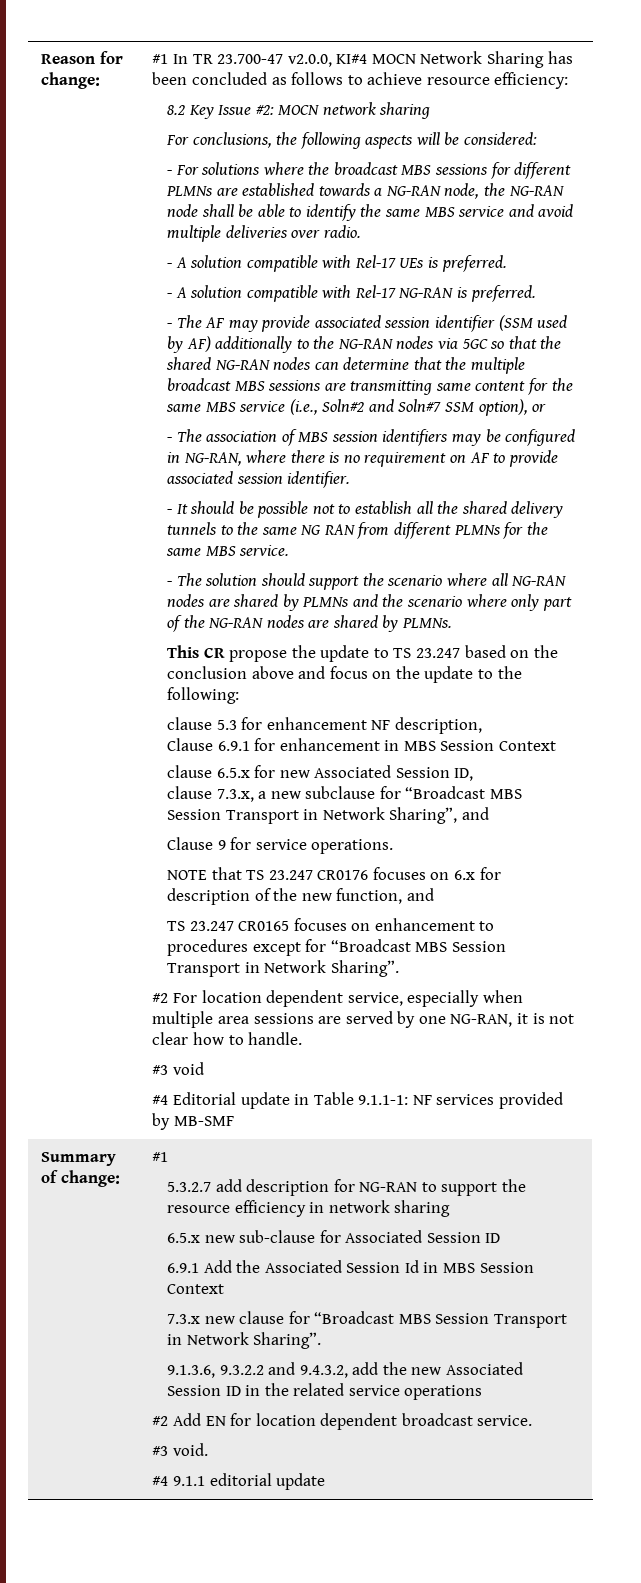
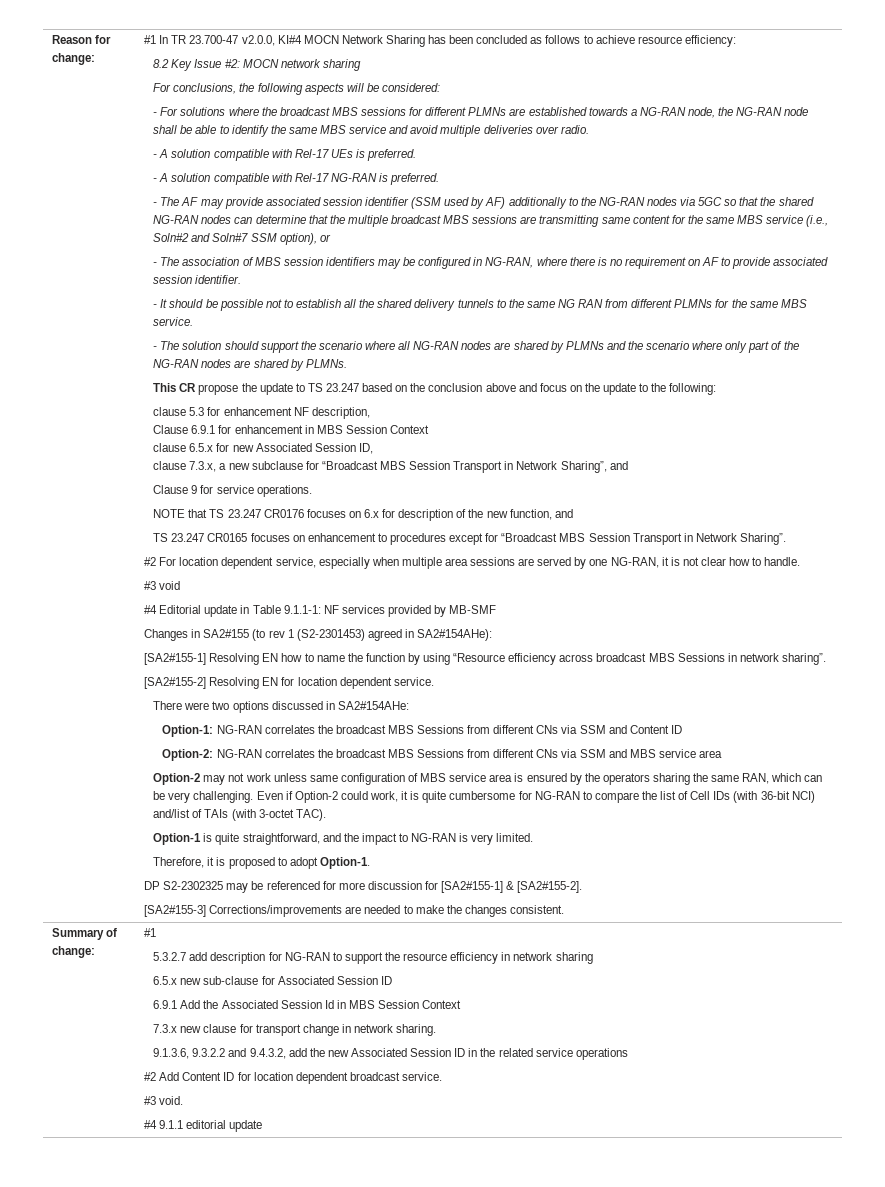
(234, 1121) none -> [144,629,493,641] [144,653,826,665] [144,677,434,689] [153,701,409,713] [162,725,682,737] [162,749,722,761] [153,773,823,785] [153,791,815,803] [153,809,326,821] [153,833,534,845] [153,857,370,869] [144,881,583,893] [144,905,564,917] // Changes in SA2#155 (to rev 1 (S2-2301453) agreed in SA2#154AHe): // [SA2#155-1] Resolving EN how to name the function by using “Resource efficiency across broadcast MBS Sessions in network sharing”. // [SA2#155-2] Resolving EN for location dependent service. // There were two options discussed in SA2#154AHe: // Option-1: NG-RAN correlates the broadcast MBS Sessions from different CNs via SSM and Content ID // Option-2: NG-RAN correlates the broadcast MBS Sessions from different CNs via SSM and MBS service area // Option-2 may not work unless same configuration of MBS service area is ensured by the operators sharing the same RAN, which can be very challenging. Even if Option-2 could work, it is quite cumbersome for NG-RAN to compare the list of Cell IDs (with 36-bit NCI) and/list of TAIs (with 3-octet TAC). // Option-1 is quite straightforward, and the impact to NG-RAN is very limited. // Therefore, it is proposed to adopt Option-1. // DP S2-2302325 may be referenced for more discussion for [SA2#155-1] & [SA2#155-2]. // [SA2#155-3] Corrections/improvements are needed to make the changes consistent.
[314,1311,568,1328] [166,1332,322,1349] “Broadcast MBS Session Transport in Network Sharing”. -> [255,1024,437,1036] transport change in network sharing.
[205,1416,226,1426] EN -> [182,1072,235,1081] Content ID

